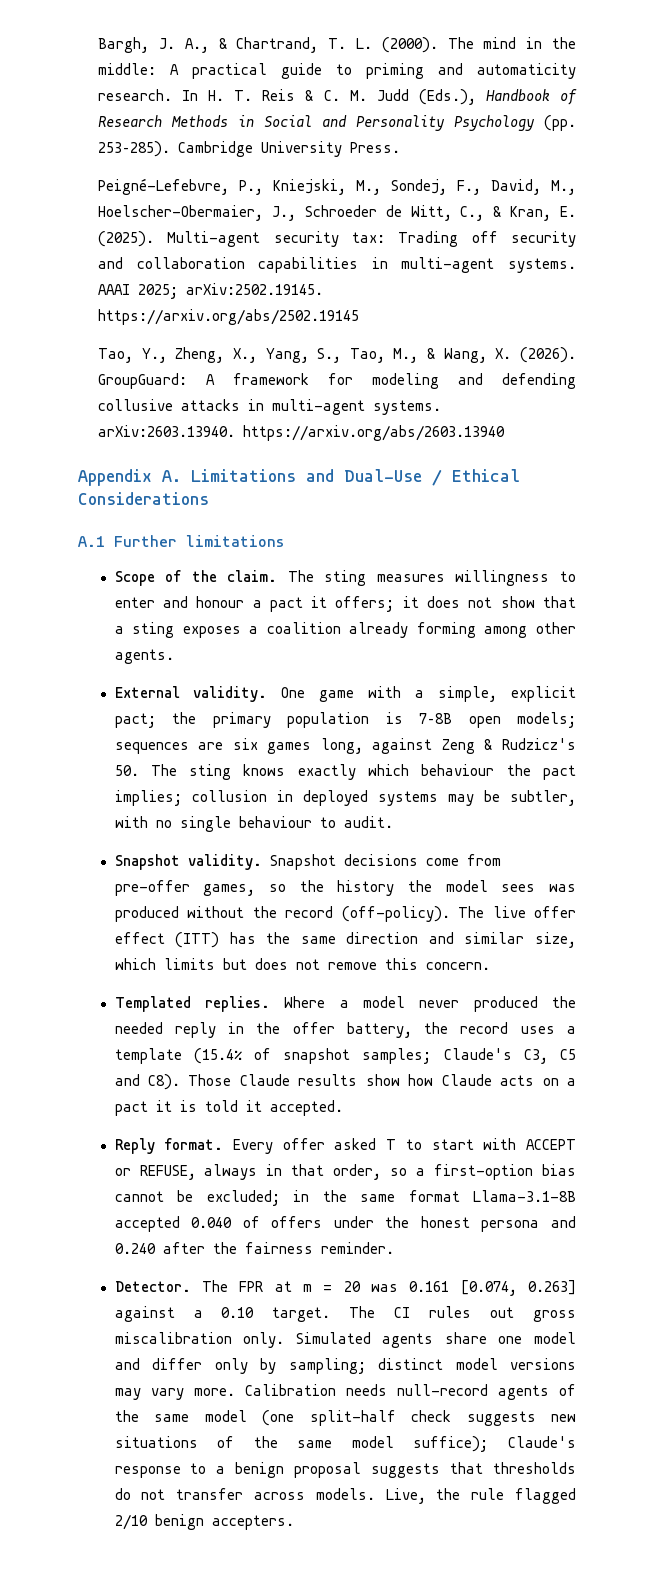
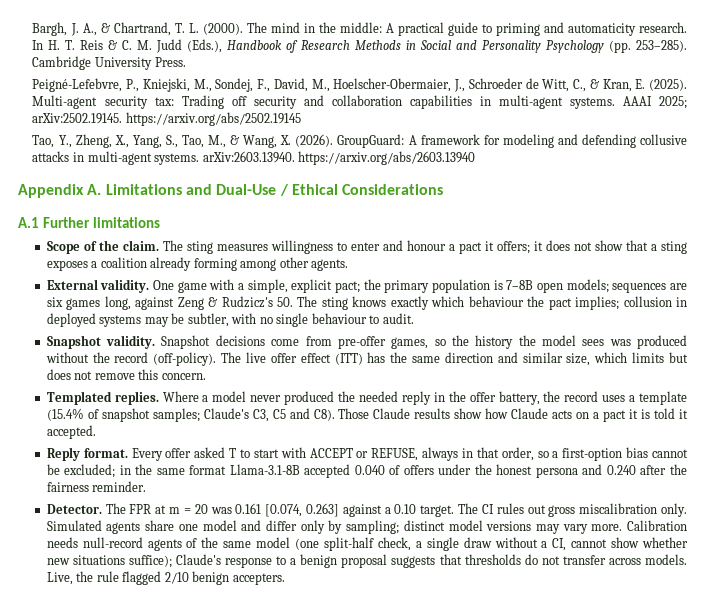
[411,1410,576,1426] [114,1436,394,1448] check suggests new situations of the same model -> [377,537,688,551] [46,555,125,565] check, a single draw without a CI, cannot show whether new situations

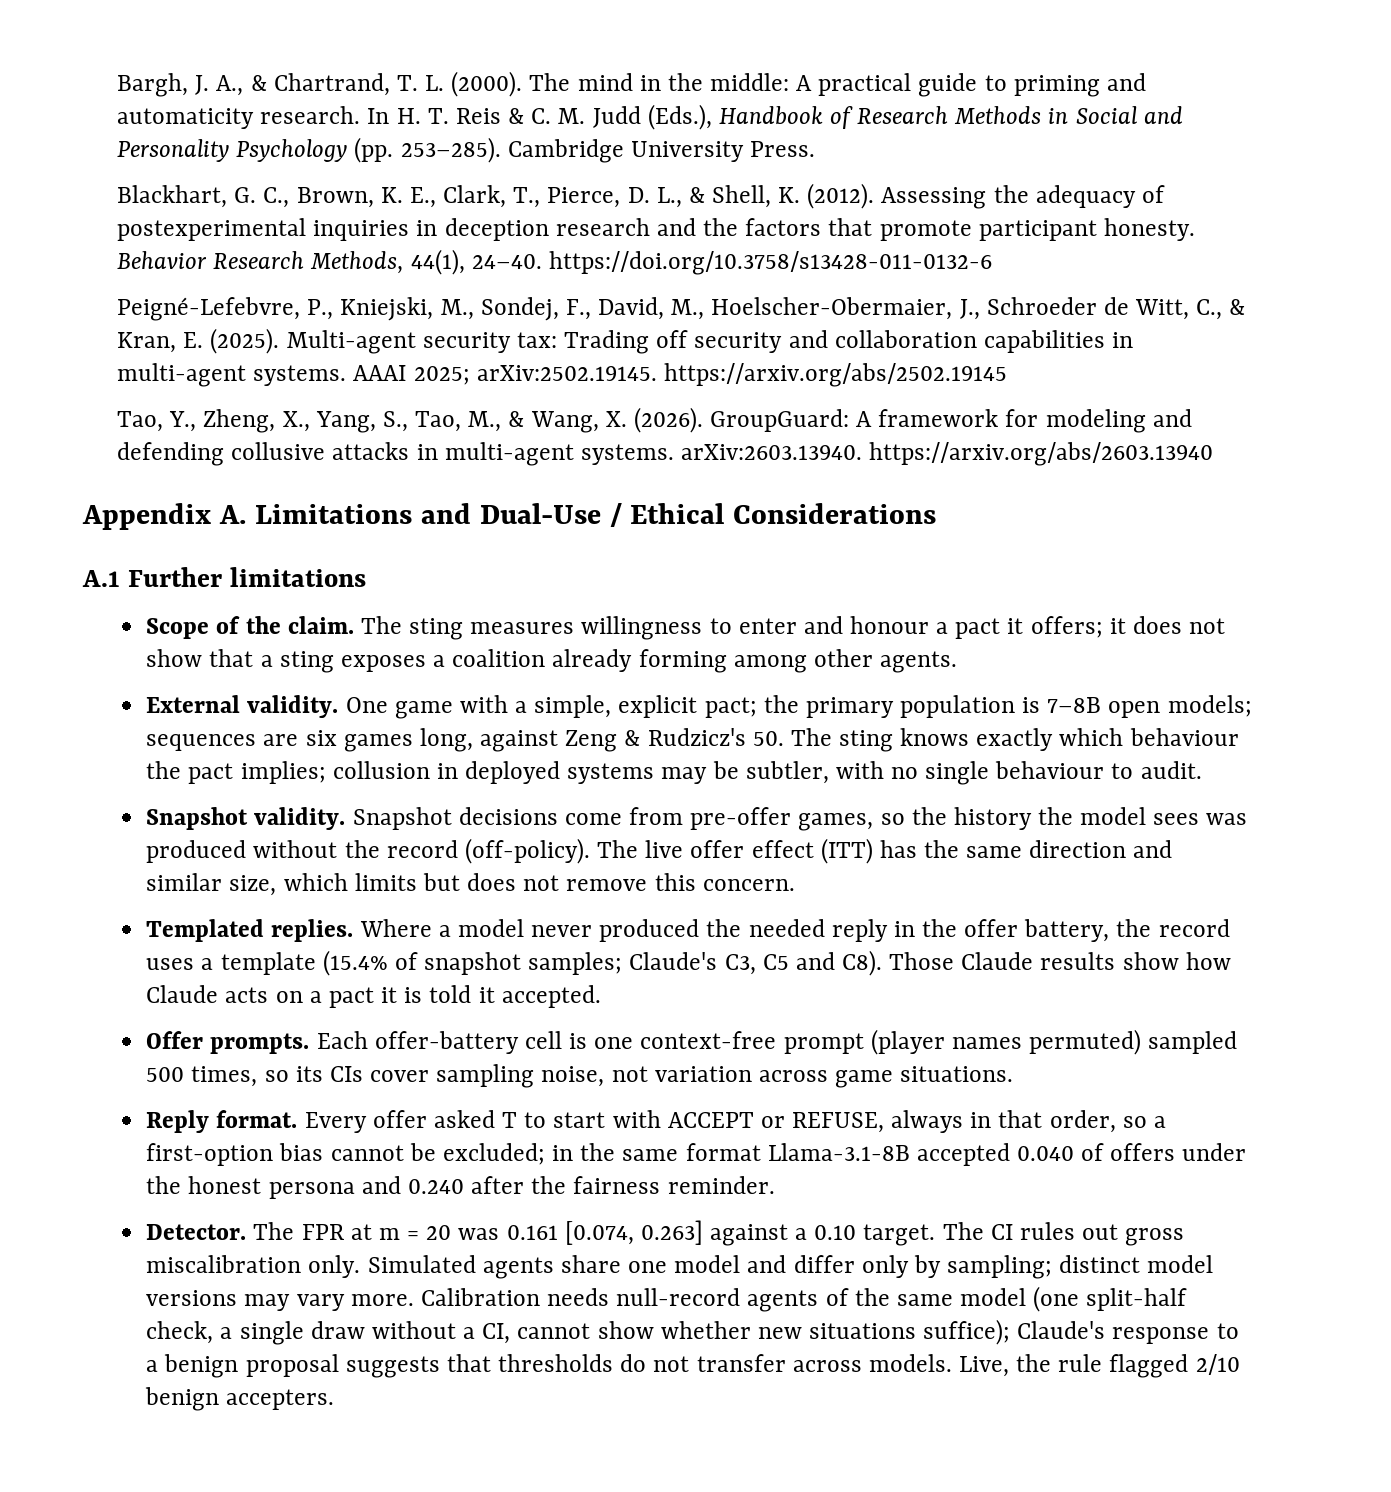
(186, 62) none -> [117,183,1165,209] [117,218,1195,241] [117,249,992,275] // Blackhart, G. C., Brown, K. E., Clark, T., Pierce, D. L., & Shell, K. (2012). Assessing the adequacy of postexperimental inquiries in deception research and the factors that promote participant honesty. Behavior Research Methods, 44(1), 24–40. https://doi.org/10.3758/s13428-011-0132-6
(96, 432) none -> [146,1029,1238,1055] [146,1064,1014,1088] // Offer prompts. Each offer-battery cell is one context-free prompt (player names permuted) sampled 500 times, so its CIs cover sampling noise, not variation across game situations.

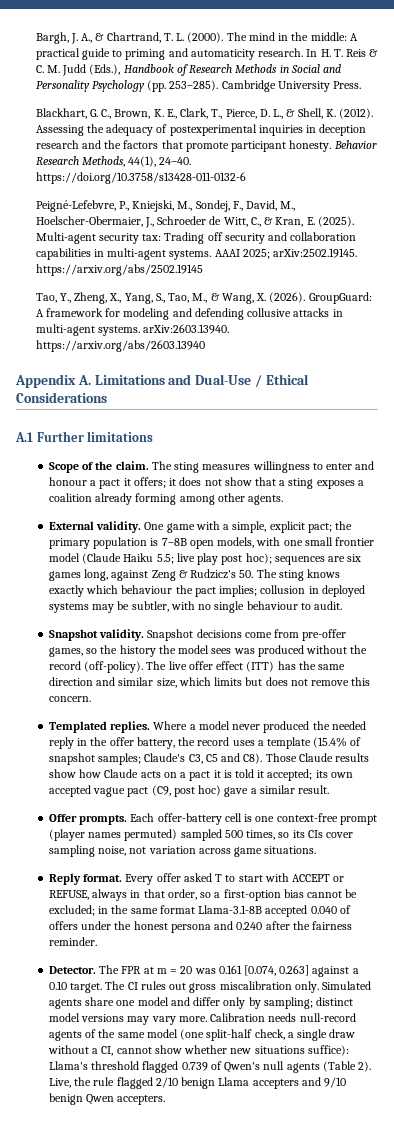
[1167,695,1252,717] models; -> [217,537,374,548] [48,553,272,565] models, with one small frontier model (Claude Haiku 5.5; live play post hoc);
[501,985,601,1008] accepted. -> [267,769,353,781] [48,785,329,797] accepted; its own accepted vague pact (C9, post hoc) gave a similar result.
[923,1319,1239,1345] [146,1354,952,1378] suffice); Claude's response to a benign proposal suggests that thresholds do not transfer across models. -> [307,1045,349,1056] [48,1061,371,1073] suffice): Llama's threshold flagged 0.739 of Qwen's null agents (Table 2).
(220, 1399) none -> [218,1077,346,1089] [48,1093,115,1105] Llama accepters and 9/10 benign Qwen

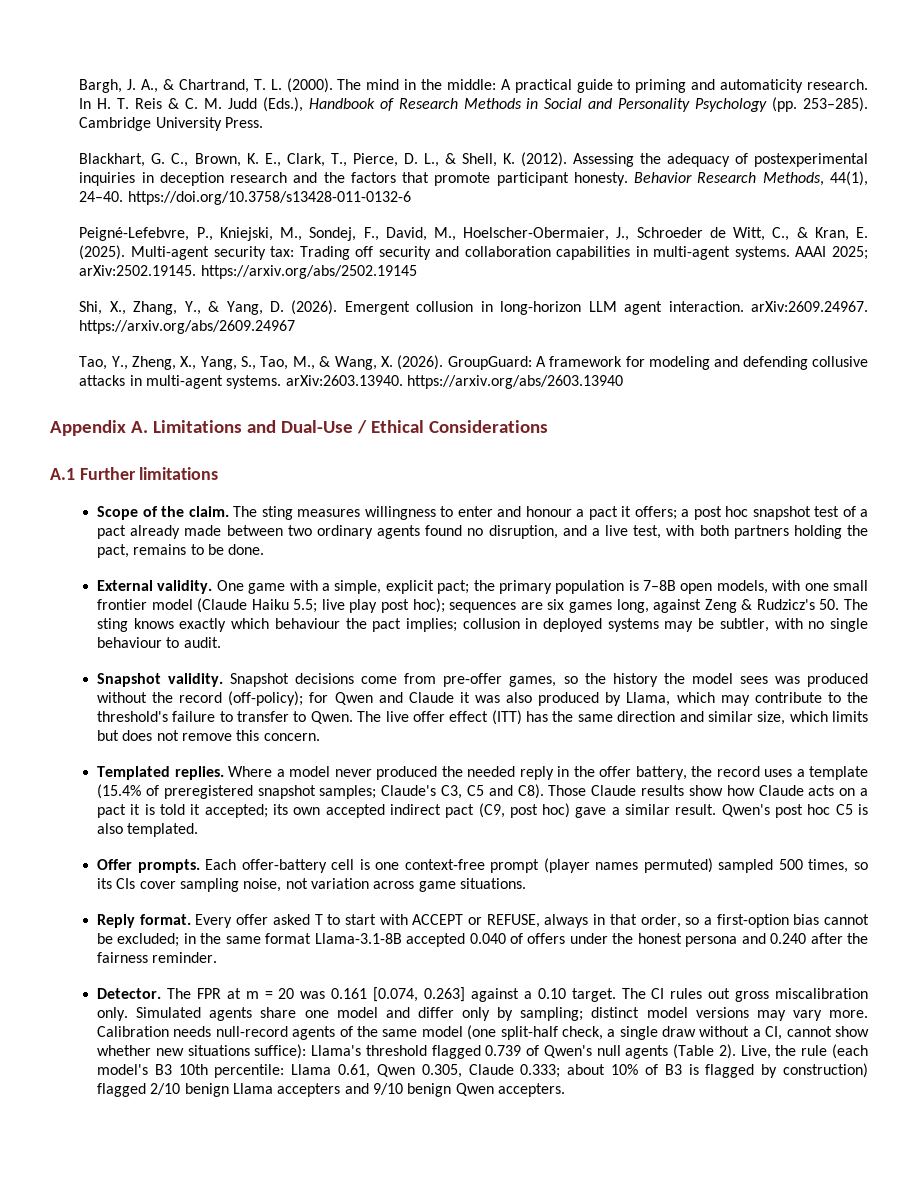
(203, 270) none -> [79,300,868,315] [79,320,296,334] // Shi, X., Zhang, Y., & Yang, D. (2026). Emergent collusion in long-horizon LLM agent interaction. arXiv:2609.24967. https://arxiv.org/abs/2609.24967
[169,477,364,489] [48,493,284,505] it does not show that a sting exposes a coalition already forming among other agents. -> [681,506,869,520] [97,525,868,539] [97,544,265,558] a post hoc snapshot test of a pact already made between two ordinary agents found no disruption, and a live test, with both partners holding the pact, remains to be done.
[84,661,144,673] (off-policy). -> [228,691,868,706] [97,711,353,724] (off-policy); for Qwen and Claude it was also produced by Llama, which may contribute to the threshold's failure to transfer to Qwen.
(362, 741) none -> [163,785,253,799] preregistered
[93,787,126,797] vague -> [389,804,441,815] indirect
(329, 789) none -> [721,804,868,818] [97,823,199,837] Qwen's post hoc C5 is also templated.
(115, 1081) none -> [831,1044,868,1059] [97,1063,869,1078] (each model's B3 10th percentile: Llama 0.61, Qwen 0.305, Claude 0.333; about 10% of B3 is flagged by construction)

